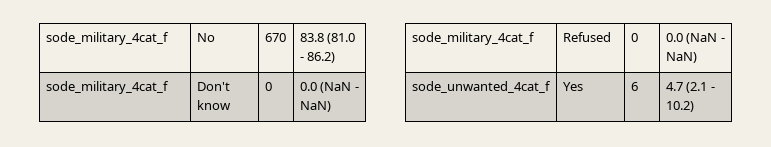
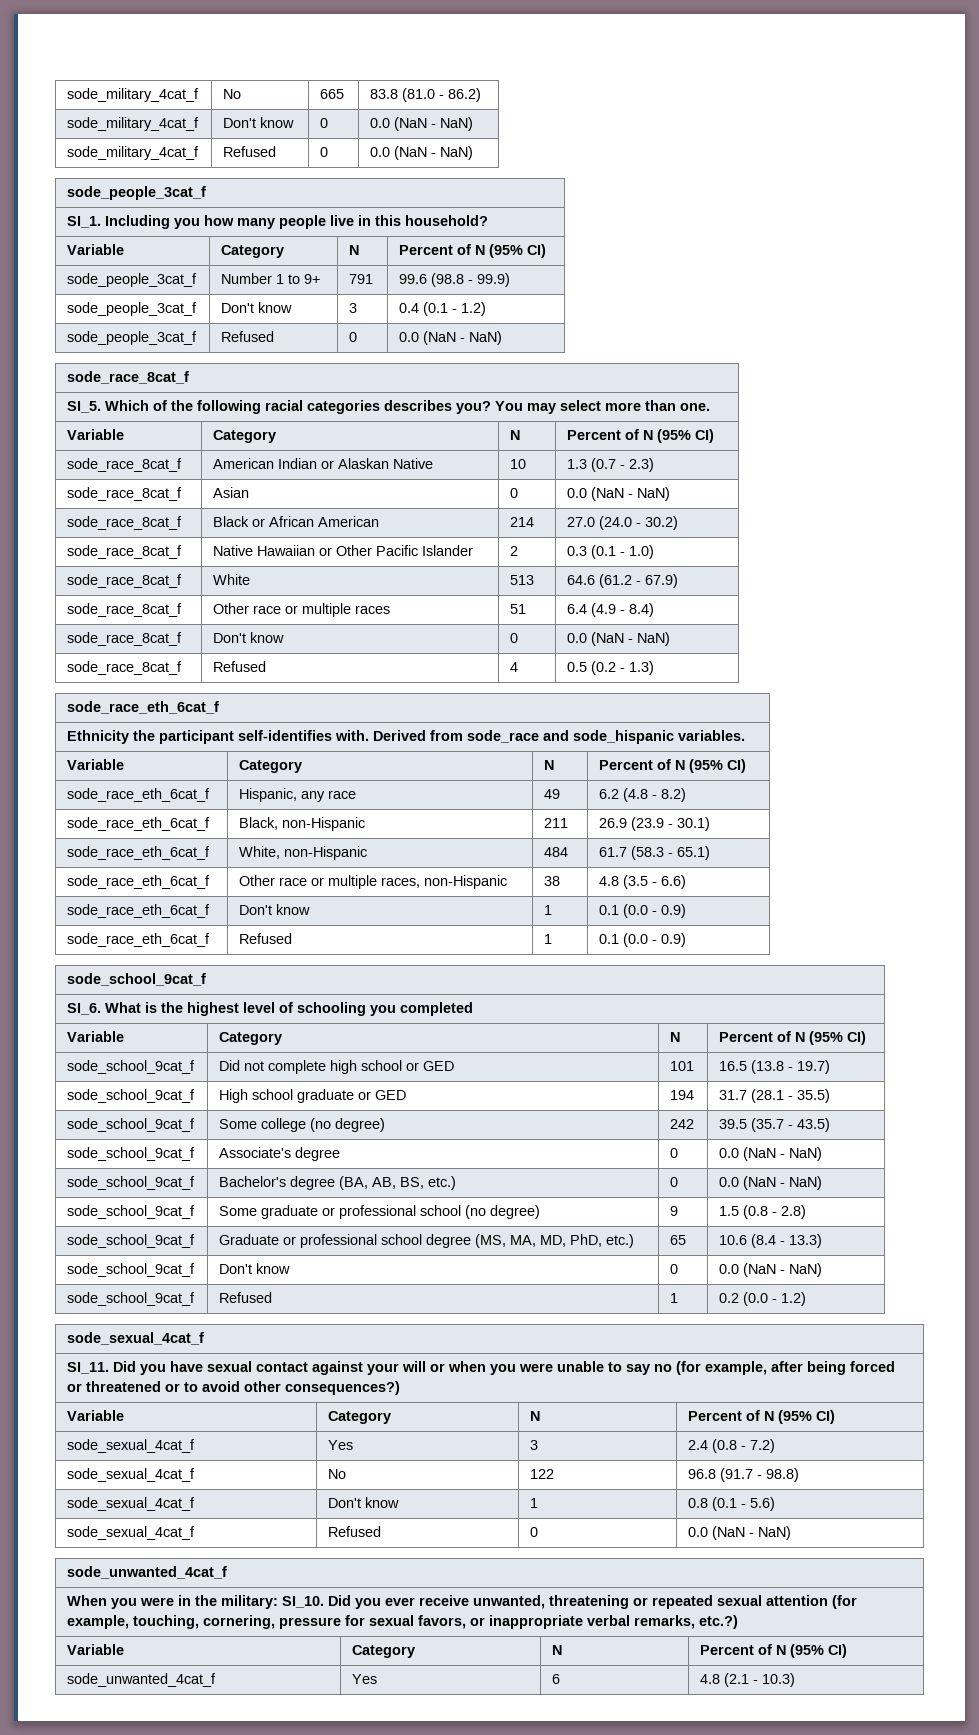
[264,33,286,42] 670 -> [320,89,345,99] 665
(697, 57) none -> [67,186,207,200] [67,215,489,229] [67,244,125,255] [221,245,285,258] [349,245,360,255] [399,244,547,258] [67,273,198,287] [221,273,321,284] [349,274,374,284] [399,273,511,287] [67,302,198,316] [221,302,293,313] [349,303,358,313] [399,302,487,316] [67,331,198,345] [221,331,275,342] [349,332,358,342] [399,331,503,345] [67,371,190,384] [67,400,711,414] [67,429,125,440] [213,430,277,443] [510,430,521,440] [567,429,715,443] [67,458,183,472] [213,458,434,469] [510,459,527,469] [567,458,655,472] [67,487,183,501] [213,487,250,498] [510,488,519,498] [567,487,671,501] [67,516,183,530] [213,516,380,527] [510,517,535,527] [567,516,679,530] [67,545,183,559] [213,545,474,556] [510,546,519,556] [567,545,655,559] [67,574,183,588] [213,574,251,585] [510,575,535,585] [567,574,679,588] [67,603,183,617] [213,603,391,617] [510,604,527,614] [567,603,655,617] [67,632,183,646] [213,632,285,643] [510,633,519,643] [567,632,671,646] [67,661,183,675] [213,661,267,672] [510,662,519,672] [567,661,655,675] [67,701,220,714] [67,730,746,744] [67,759,125,770] [239,760,303,773] [544,760,555,770] [599,759,747,773] [67,788,211,802] [239,788,357,802] [544,789,561,799] [599,788,687,802] [67,817,211,831] [239,817,366,831] [544,818,569,828] [599,817,711,831] [67,846,211,860] [239,846,368,860] [544,847,569,857] [599,846,711,860] [67,875,211,889] [239,875,508,889] [544,876,561,886] [599,875,687,889] [67,904,211,918] [239,904,311,915] [544,905,553,915] [599,904,687,918] [67,933,211,947] [239,933,293,944] [544,934,553,944] [599,933,687,947] [67,973,207,986] [67,1002,474,1016] [67,1031,125,1042] [219,1032,283,1045] [670,1032,681,1042] [719,1031,867,1045] [67,1060,196,1074] [219,1060,455,1074] [670,1061,695,1071] [719,1060,831,1074] [67,1089,196,1103] [219,1089,407,1103] [670,1090,695,1100] [719,1089,831,1103] [67,1118,196,1132] [219,1118,386,1132] [670,1119,695,1129] [719,1118,831,1132] [67,1147,196,1161] [219,1147,341,1161] [670,1148,679,1158] [719,1147,823,1161] [67,1176,196,1190] [219,1176,457,1190] [670,1177,679,1187] [719,1176,823,1190] [67,1205,196,1219] [219,1205,541,1219] [670,1206,679,1216] [719,1205,807,1219] [67,1234,196,1248] [219,1234,635,1248] [670,1235,687,1245] [719,1234,823,1248] [67,1263,196,1277] [219,1263,291,1274] [670,1264,679,1274] [719,1263,823,1277] [67,1292,196,1306] [219,1292,273,1303] [670,1293,679,1303] [719,1292,807,1306] [67,1332,205,1345] [67,1361,896,1375] [67,1381,401,1395] [67,1410,125,1421] [328,1411,392,1424] [530,1411,541,1421] [688,1410,836,1424] [67,1439,196,1453] [328,1440,354,1450] [530,1440,539,1450] [688,1439,776,1453] [67,1468,196,1482] [328,1469,347,1479] [530,1469,555,1479] [688,1468,800,1482] [67,1497,196,1511] [328,1497,400,1508] [530,1498,539,1508] [688,1497,776,1511] [67,1526,196,1540] [328,1526,382,1537] [530,1527,539,1537] [688,1526,792,1540] [67,1566,228,1579] [67,1595,858,1609] [67,1615,739,1629] [67,1644,125,1655] [352,1645,416,1658] [552,1645,563,1655] [700,1644,848,1658] // sode_people_3cat_f // SI_1. Including you how many people live in this household? // Variable | Category | N | Percent of N (95% CI) // sode_people_3cat_f | Number 1 to 9+ | 791 | 99.6 (98.8 - 99.9) // sode_people_3cat_f | Don't know | 3 | 0.4 (0.1 - 1.2) // sode_people_3cat_f | Refused | 0 | 0.0 (NaN - NaN) // sode_race_8cat_f // SI_5. Which of the following racial categories describes you? You may select more than one. // Variable | Category | N | Percent of N (95% CI) // sode_race_8cat_f | American Indian or Alaskan Native | 10 | 1.3 (0.7 - 2.3) // sode_race_8cat_f | Asian | 0 | 0.0 (NaN - NaN) // sode_race_8cat_f | Black or African American | 214 | 27.0 (24.0 - 30.2) // sode_race_8cat_f | Native Hawaiian or Other Pacific Islander | 2 | 0.3 (0.1 - 1.0) // sode_race_8cat_f | White | 513 | 64.6 (61.2 - 67.9) // sode_race_8cat_f | Other race or multiple races | 51 | 6.4 (4.9 - 8.4) // sode_race_8cat_f | Don't know | 0 | 0.0 (NaN - NaN) // sode_race_8cat_f | Refused | 4 | 0.5 (0.2 - 1.3) // sode_race_eth_6cat_f // Ethnicity the participant self-identifies with. Derived from sode_race and sode_hispanic variables. // Variable | Category | N | Percent of N (95% CI) // sode_race_eth_6cat_f | Hispanic, any race | 49 | 6.2 (4.8 - 8.2) // sode_race_eth_6cat_f | Black, non-Hispanic | 211 | 26.9 (23.9 - 30.1) // sode_race_eth_6cat_f | White, non-Hispanic | 484 | 61.7 (58.3 - 65.1) // sode_race_eth_6cat_f | Other race or multiple races, non-Hispanic | 38 | 4.8 (3.5 - 6.6) // sode_race_eth_6cat_f | Don't know | 1 | 0.1 (0.0 - 0.9) // sode_race_eth_6cat_f | Refused | 1 | 0.1 (0.0 - 0.9) // sode_school_9cat_f // SI_6. What is the highest level of schooling you completed // Variable | Category | N | Percent of N (95% CI) // sode_school_9cat_f | Did not complete high school or GED | 101 | 16.5 (13.8 - 19.7) // sode_school_9cat_f | High school graduate or GED | 194 | 31.7 (28.1 - 35.5) // sode_school_9cat_f | Some college (no degree) | 242 | 39.5 (35.7 - 43.5) // sode_school_9cat_f | Associate's degree | 0 | 0.0 (NaN - NaN) // sode_school_9cat_f | Bachelor's degree (BA, AB, BS, etc.) | 0 | 0.0 (NaN - NaN) // sode_school_9cat_f | Some graduate or professional school (no degree) | 9 | 1.5 (0.8 - 2.8) // sode_school_9cat_f | Graduate or professional school degree (MS, MA, MD, PhD, etc.) | 65 | 10.6 (8.4 - 13.3) // sode_school_9cat_f | Don't know | 0 | 0.0 (NaN - NaN) // sode_school_9cat_f | Refused | 1 | 0.2 (0.0 - 1.2) // sode_sexual_4cat_f // SI_11. Did you have sexual contact against your will or when you were unable to say no (for example, after being forced or threatened or to avoid other consequences?) // Variable | Category | N | Percent of N (95% CI) // sode_sexual_4cat_f | Yes | 3 | 2.4 (0.8 - 7.2) // sode_sexual_4cat_f | No | 122 | 96.8 (91.7 - 98.8) // sode_sexual_4cat_f | Don't know | 1 | 0.8 (0.1 - 5.6) // sode_sexual_4cat_f | Refused | 0 | 0.0 (NaN - NaN) // sode_unwanted_4cat_f // When you were in the military: SI_10. Did you ever receive unwanted, threatening or repeated sexual attention (for example, touching, cornering, pressure for sexual favors, or inappropriate verbal remarks, etc.?) // Variable | Category | N | Percent of N (95% CI)
[665,82,683,91] 4.7 -> [700,1674,721,1684] 4.8
[665,101,694,112] 10.2) -> [762,1673,796,1687] 10.3)

